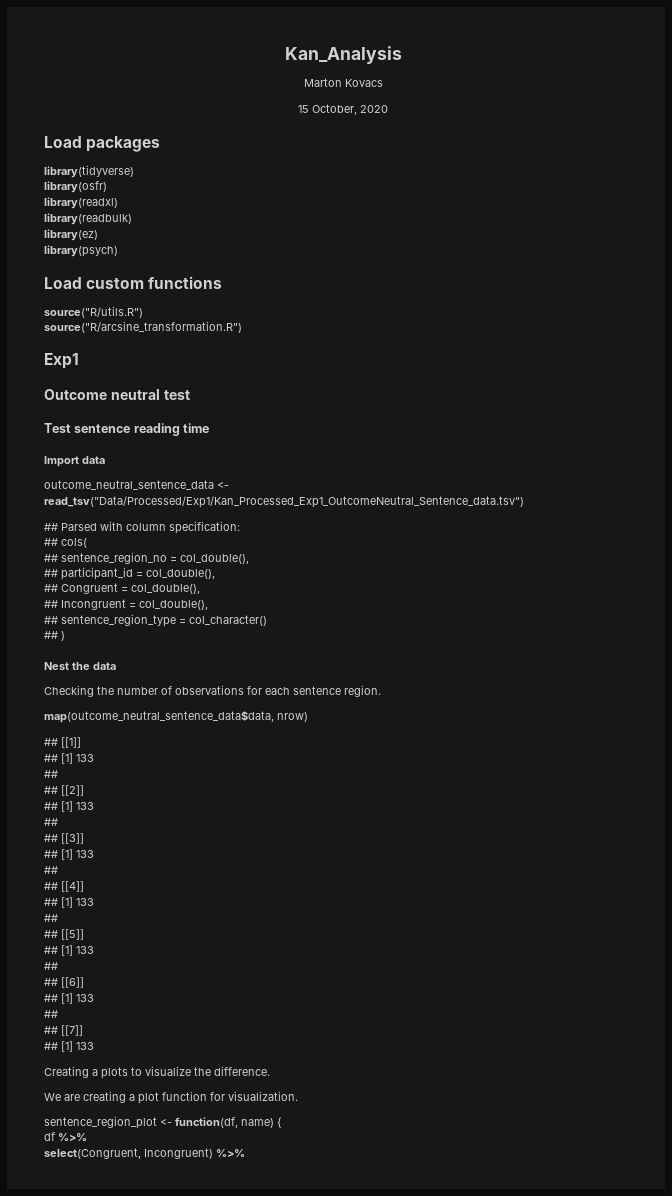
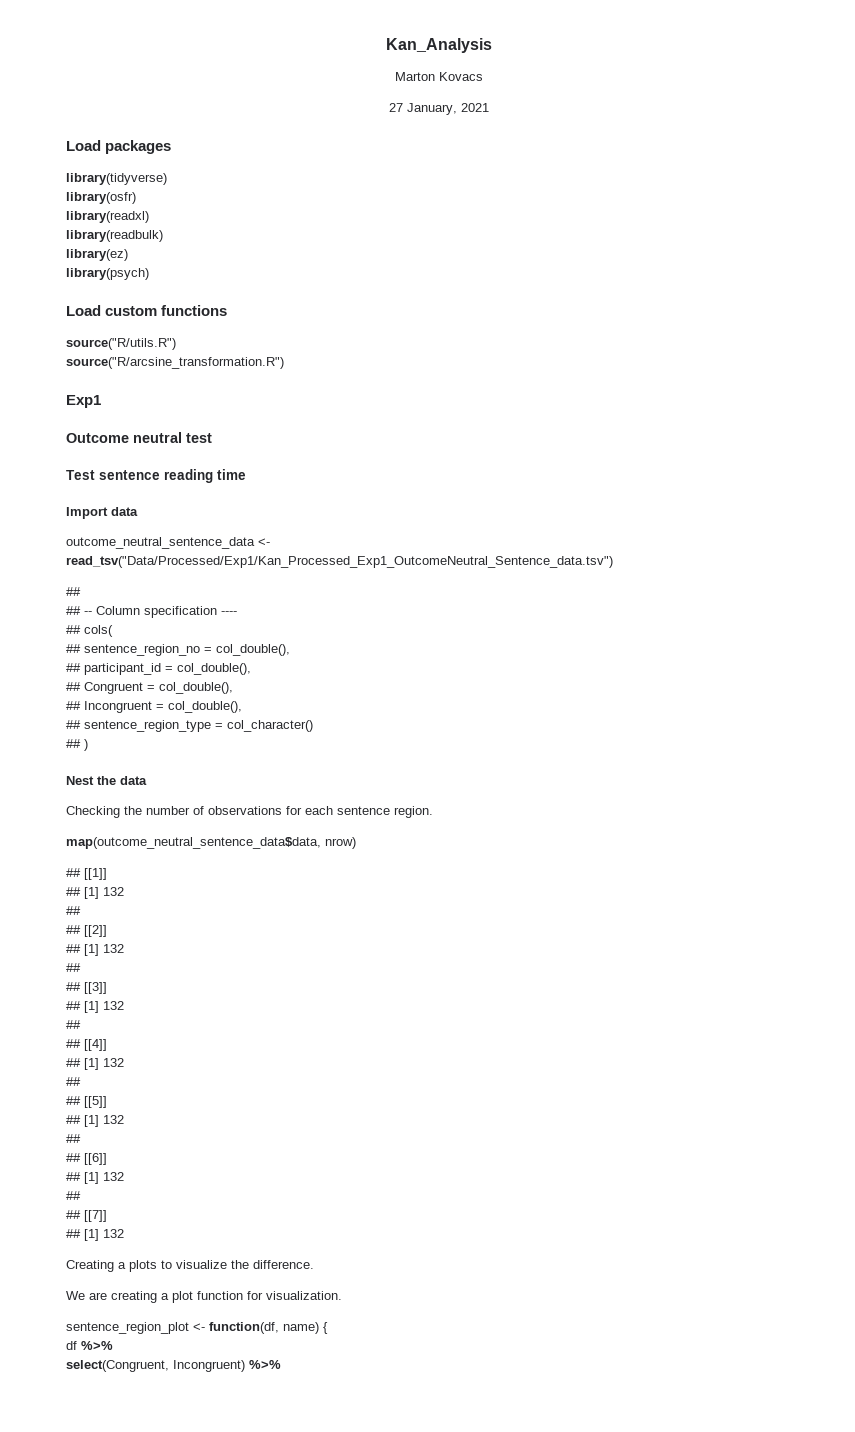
[298,104,388,115] 15 October, 2020 -> [389,103,489,115] 27 January, 2021
[61,521,240,534] Parsed with column specification: -> [66,606,237,618] // ## -- Column specification ----
[76,754,94,762] 133 -> [103,887,124,896] 132
[76,802,94,810] 133 -> [103,944,124,953] 132
[76,850,94,858] 133 -> [103,1001,124,1010] 132
[76,898,94,906] 133 -> [103,1058,124,1067] 132
[76,946,94,954] 133 -> [103,1115,124,1124] 132
[76,994,94,1002] 133 -> [103,1172,124,1181] 132
[76,1042,94,1050] 133 -> [103,1229,124,1238] 132

